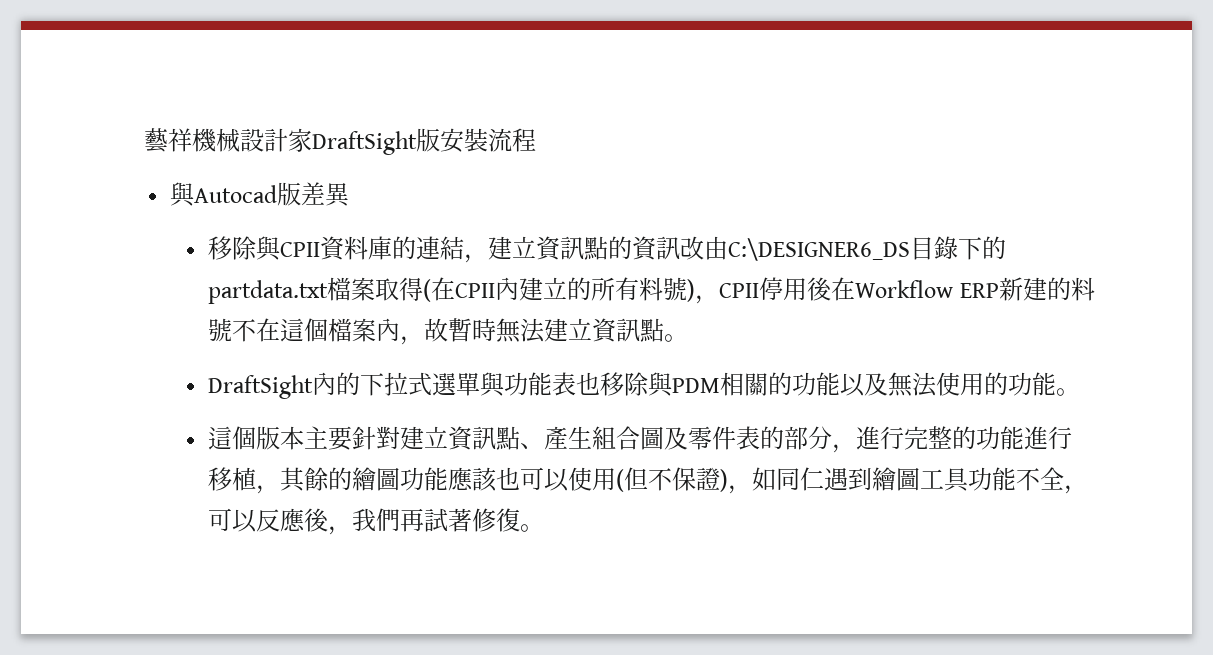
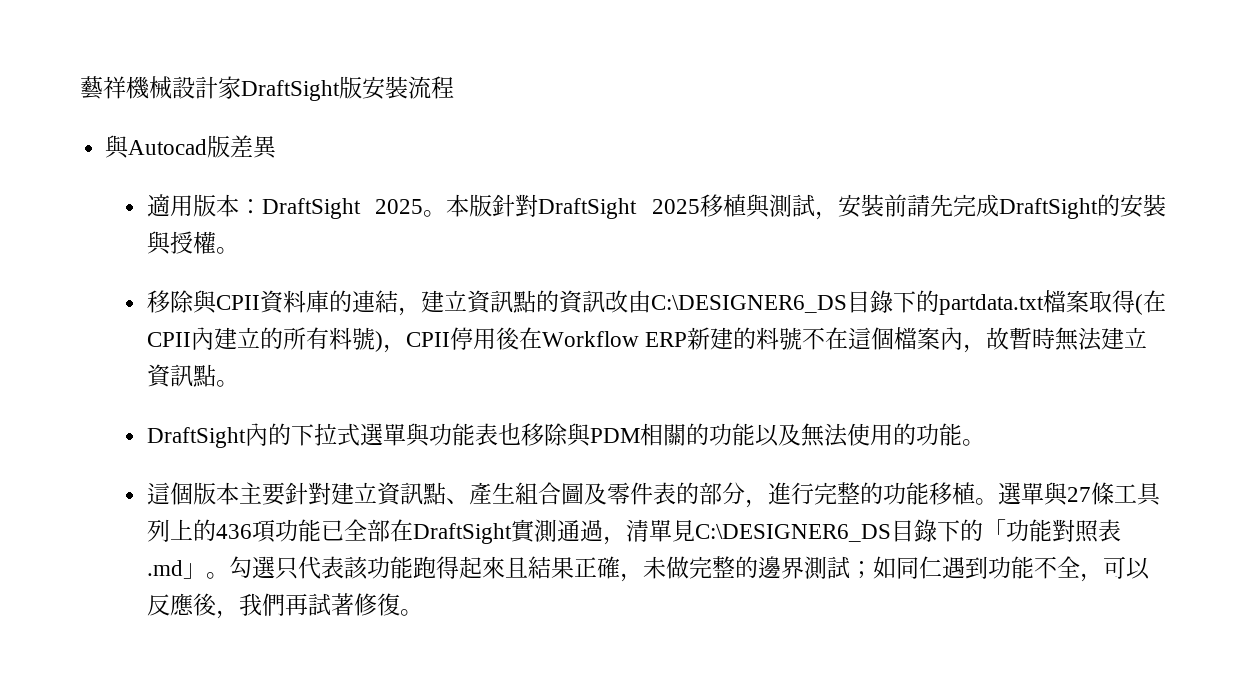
(351, 195) none -> [146,194,1166,220] [146,231,239,255] // 適用版本：DraftSight 2025。本版針對DraftSight 2025移植與測試，安裝前請先完成DraftSight的安裝與授權。
[1024,426,1073,450] [208,467,753,494] 進行移植，其餘的繪圖功能應該也可以使用(但不保證)， -> [928,482,1161,506] [146,519,1121,545] [146,556,873,582] 移植。選單與27條工具列上的436項功能已全部在DraftSight實測通過，清單見C:\DESIGNER6_DS目錄下的「功能對照表.md」。勾選只代表該功能跑得起來且結果正確，未做完整的邊界測試；
[872,467,970,492] 繪圖工具 -> (988, 567) none

